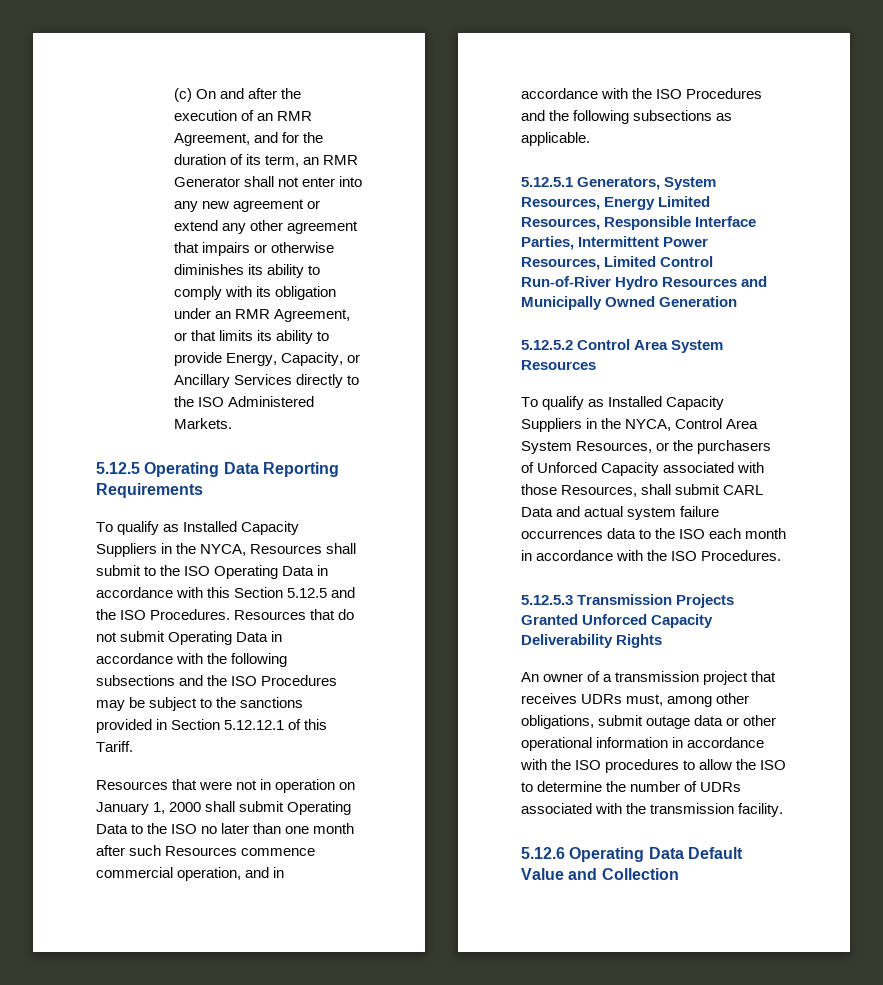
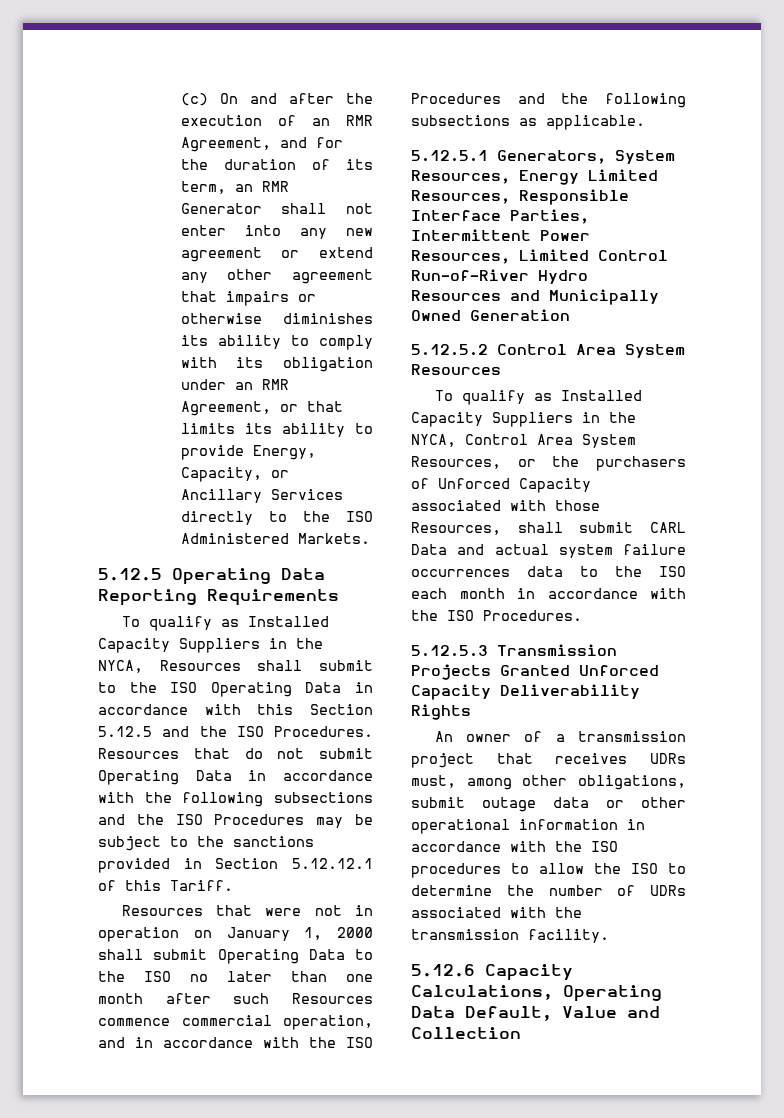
[569,847,743,862] Operating Data Default -> [485,964,573,981] [411,985,662,1002] [411,1006,552,1021] Capacity Calculations, Operating Data Default,

